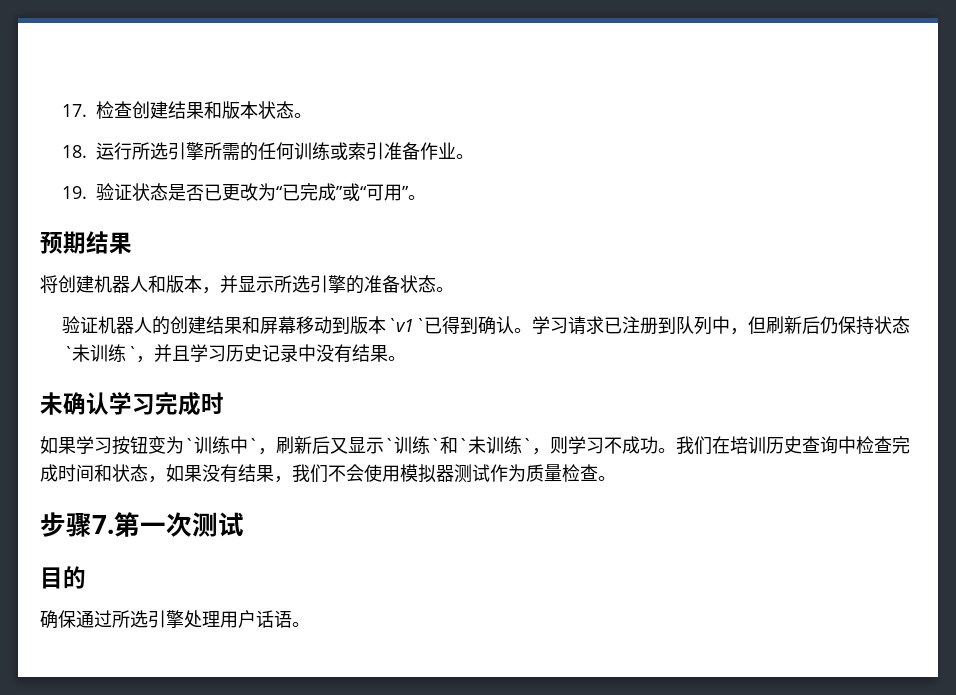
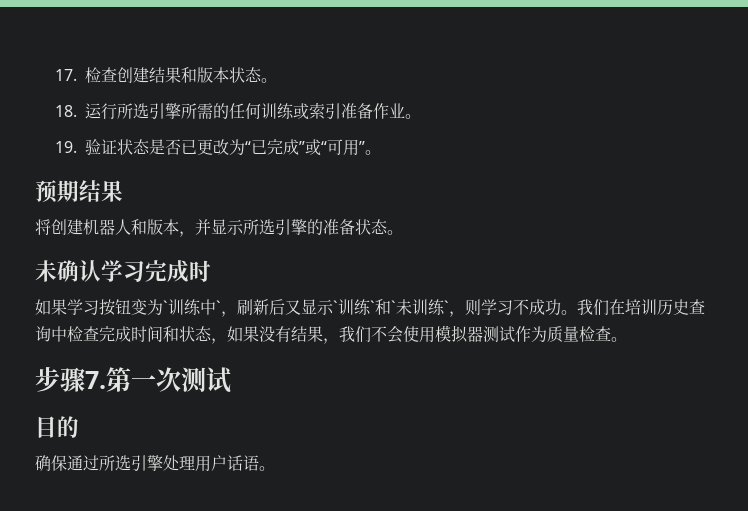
[62,316,911,335] [62,344,407,363] // 验证机器人的创建结果和屏幕移动到版本`v1`已得到确认。学习请求已注册到队列中，但刷新后仍保持状态`未训练`，并且学习历史记录中没有结果。 -> (403, 232) none

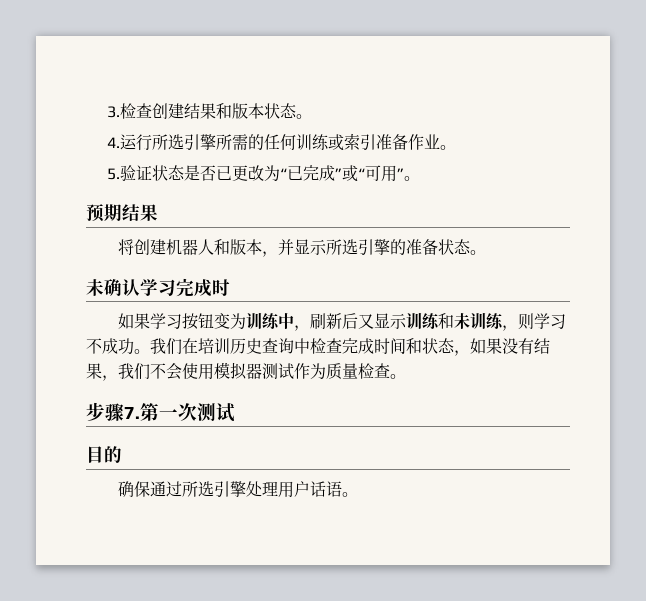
[54,69,77,81] 17. -> [106,106,120,118] 3.
[54,105,77,117] 18. -> [106,137,120,148] 4.
[54,141,77,153] 19. -> [106,168,120,180] 5.
[163,299,449,317] `训练中`，刷新后又显示`训练`和`未训练` -> [245,313,504,331] 训练中，刷新后又显示训练和未训练

